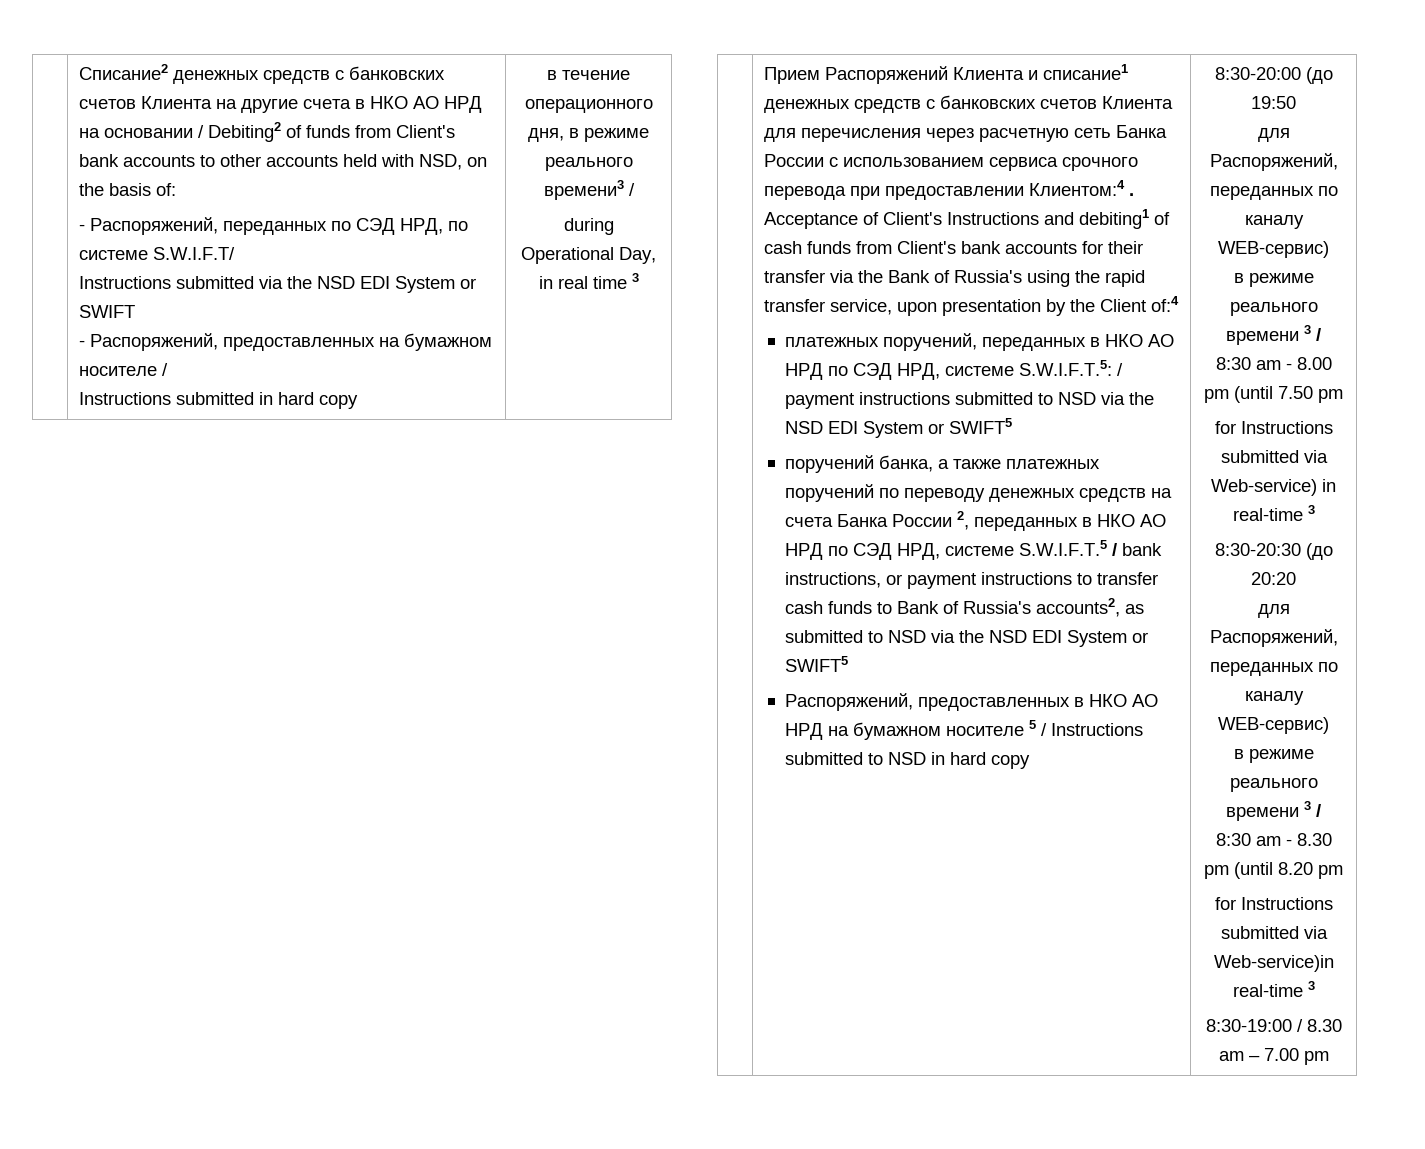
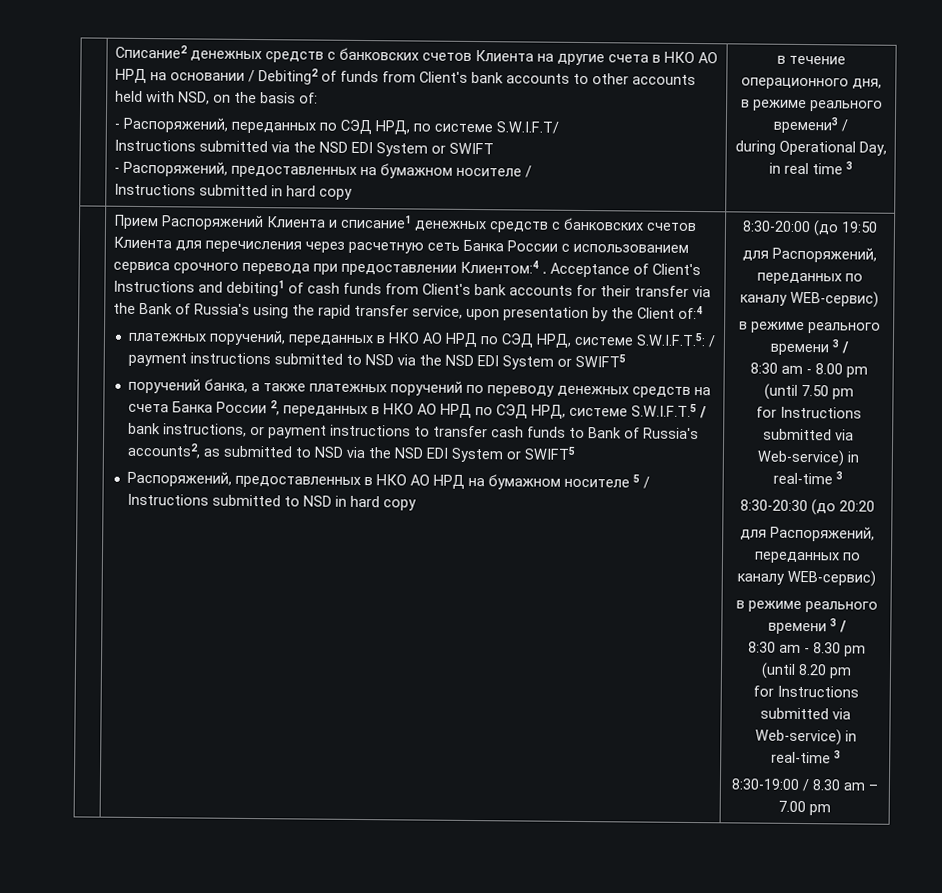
[1213,955,1334,972] Web-service)in -> [754,728,857,746] Web-service) in

